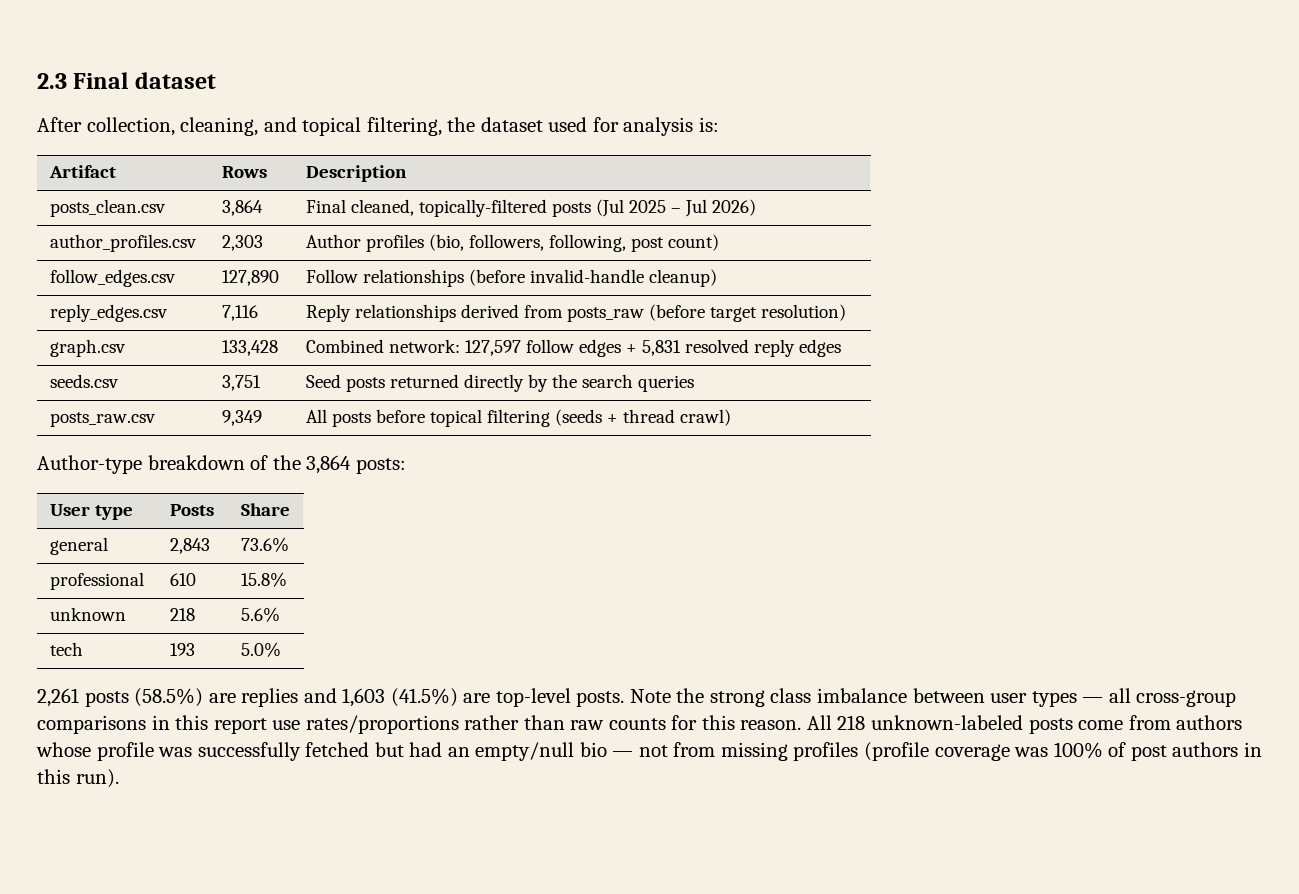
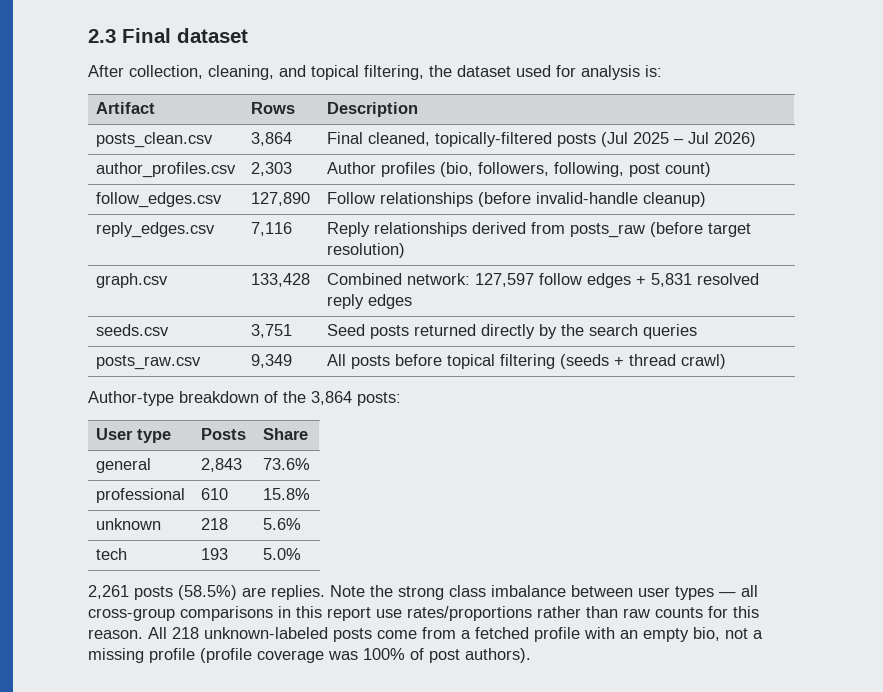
[241,688,625,707] replies and 1,603 (41.5%) are top-level posts. -> [271,585,325,600] replies.
[1176,715,1243,730] [36,742,859,761] authors whose profile was successfully fetched but had an empty/null bio — not from missing profiles -> [461,627,763,642] [88,648,195,663] a fetched profile with an empty bio, not a missing profile
[1172,742,1262,757] [37,769,119,788] authors in this run). -> [465,648,531,663] authors).

